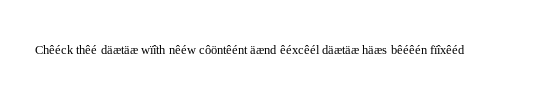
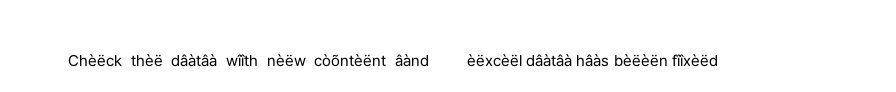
[35,45,466,54] Chêéck thêé däætäæ wïîth nêéw côöntêént äænd êéxcêél däætäæ häæs bêéêén fïîxêéd -> [68,54,718,67] Chèëck thèë dâàtâà wîîth nèëw còõntèënt âànd èëxcèël dâàtâà hâàs bèëèën fîîxèëd

